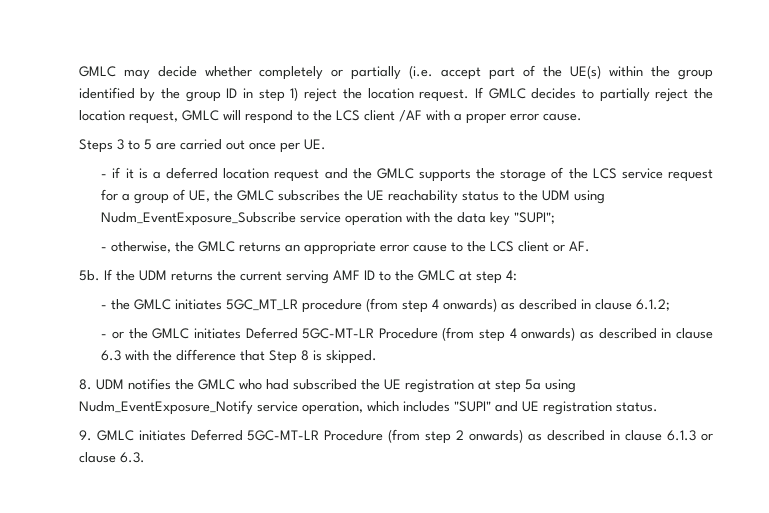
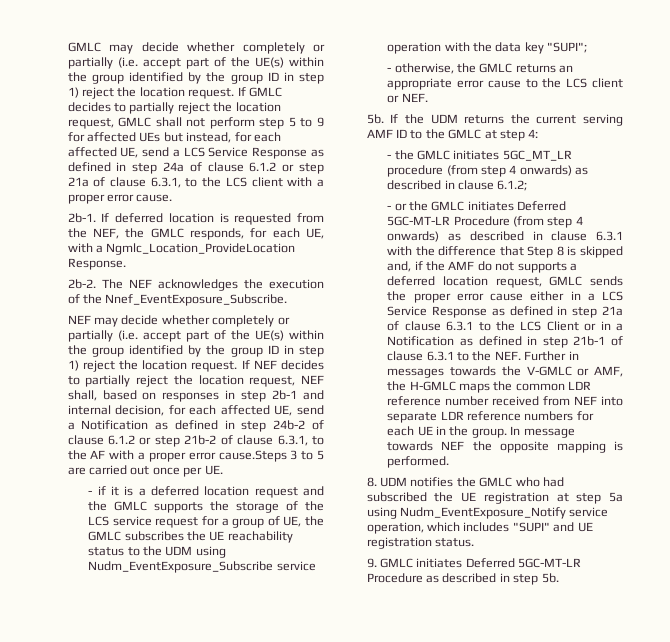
[222,110,422,124] will respond to the LCS client /AF -> [155,117,324,129] [67,132,281,143] [67,147,324,159] [67,162,324,174] [67,177,283,188] shall not perform step 5 to 9 for affected UEs but instead, for each affected UE, send a LCS Service Response as defined in step 24a of clause 6.1.2 or step 21a of clause 6.3.1, to the LCS client
[78,139,113,153] Steps -> [67,213,324,225] [67,228,324,240] [67,243,296,255] [67,258,126,270] [67,279,324,291] [67,294,288,306] [67,315,290,327] [67,330,324,342] [67,345,324,357] [67,360,324,372] [67,375,324,387] [67,390,324,402] [67,405,324,416] [67,420,324,432] [67,435,324,447] [67,450,287,462] 2b-1. If deferred location is requested from the NEF, the GMLC responds, for each UE, with a Ngmlc_Location_ProvideLocation Response. // 2b-2. The NEF acknowledges the execution of the Nnef_EventExposure_Subscribe. // NEF may decide whether completely or partially (i.e. accept part of the UE(s) within the group identified by the group ID in step 1) reject the location request. If NEF decides to partially reject the location request, NEF shall, based on responses in step 2b-1 and internal decision, for each affected UE, send a Notification as defined in step 24b-2 of clause 6.1.2 or step 21b-2 of clause 6.3.1, to the AF with a proper error cause.Steps
[569,241,591,252] AF. -> [401,93,428,102] NEF.
[101,350,122,361] 6.3 -> [596,231,623,241] 6.3.1
[326,350,378,364] skipped. -> [580,246,623,258] [387,261,577,273] [387,276,623,288] [387,291,623,303] [387,306,623,318] [387,321,623,331] [387,336,623,348] [387,351,579,361] [387,366,623,378] [387,381,592,393] [387,396,623,406] [387,411,594,423] [387,426,575,438] [387,441,623,453] [387,456,450,468] skipped and, if the AMF do not supports a deferred location request, GMLC sends the proper error cause either in a LCS Service Response as defined in step 21a of clause 6.3.1 to the LCS Client or in a Notification as defined in step 21b-1 of clause 6.3.1 to the NEF. Further in messages towards the V-GMLC or AMF, the H-GMLC maps the common LDR reference number received from NEF into separate LDR reference numbers for each UE in the group. In message towards NEF the opposite mapping is performed.
[388,429,713,444] [78,452,145,463] (from step 2 onwards) as described in clause 6.1.3 or clause 6.3. -> [426,573,559,585] as described in step 5b.

